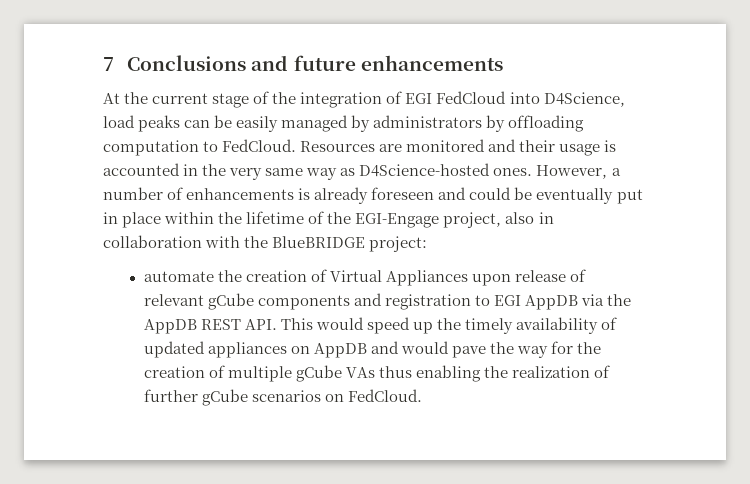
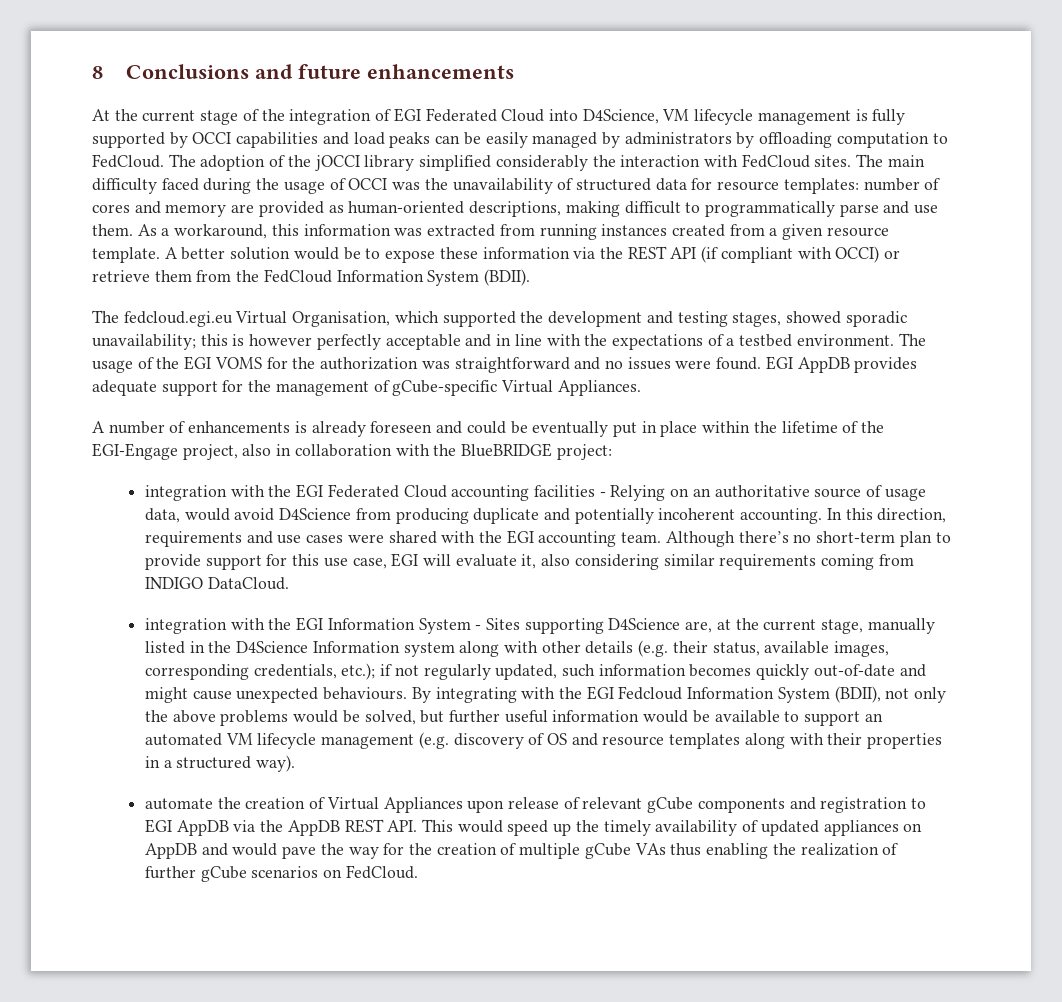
[103,57,114,71] 7 -> [92,66,103,79] 8
[436,91,625,107] FedCloud into D4Science, -> [425,108,906,125] [92,132,349,148] Federated Cloud into D4Science, VM lifecycle management is fully supported by OCCI capabilities and
[300,139,617,156] [103,163,621,180] Resources are monitored and their usage is accounted in the very same way as D4Science-hosted ones. However, a -> [168,154,925,171] [92,178,941,194] [92,201,939,217] [92,224,889,240] [92,246,901,263] [92,269,531,286] [92,310,907,327] [92,333,926,350] [92,356,918,373] [92,380,641,396] [92,421,105,433] The adoption of the jOCCI library simplified considerably the interaction with FedCloud sites. The main difficulty faced during the usage of OCCI was the unavailability of structured data for resource templates: number of cores and memory are provided as human-oriented descriptions, making difficult to programmatically parse and use them. As a workaround, this information was extracted from running instances created from a given resource template. A better solution would be to expose these information via the REST API (if compliant with OCCI) or retrieve them from the FedCloud Information System (BDII). // The fedcloud.egi.eu Virtual Organisation, which supported the development and testing stages, showed sporadic unavailability; this is however perfectly acceptable and in line with the expectations of a testbed environment. The usage of the EGI VOMS for the authorization was straightforward and no issues were found. EGI AppDB provides adequate support for the management of gCube-specific Virtual Appliances. // A
(428, 244) none -> [144,484,926,501] [144,508,947,524] [144,530,951,547] [144,553,914,570] [144,577,289,590] [144,617,935,634] [144,640,890,657] [144,663,926,680] [144,686,947,703] [144,710,883,726] [144,732,943,749] [144,755,296,772] // integration with the EGI Federated Cloud accounting facilities - Relying on an authoritative source of usage data, would avoid D4Science from producing duplicate and potentially incoherent accounting. In this direction, requirements and use cases were shared with the EGI accounting team. Although there’s no short-term plan to provide support for this use case, EGI will evaluate it, also considering similar requirements coming from INDIGO DataCloud. // integration with the EGI Information System - Sites supporting D4Science are, at the current stage, manually listed in the D4Science Information system along with other details (e.g. their status, available images, corresponding credentials, etc.); if not regularly updated, such information becomes quickly out-of-date and might cause unexpected behaviours. By integrating with the EGI Fedcloud Information System (BDII), not only the above problems would be solved, but further useful information would be available to support an automated VM lifecycle management (e.g. discovery of OS and resource templates along with their properties in a structured way).

